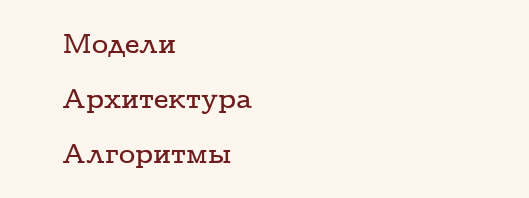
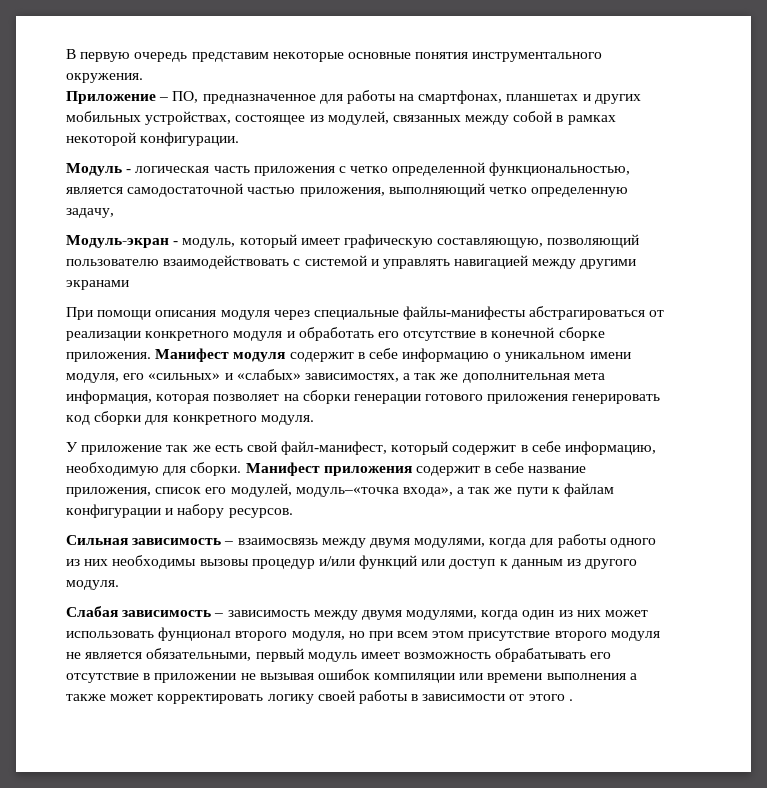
[62,33,176,57] [62,89,252,114] [62,144,231,168] Модели // Архитектура // Алгоритмы -> [66,49,603,62] [66,73,143,83] [66,90,641,104] [66,111,616,125] [66,132,240,146] [66,162,631,176] [66,183,629,197] [66,208,114,218] [66,234,640,248] [66,255,637,269] [66,280,129,290] [66,306,665,320] [66,327,605,341] [66,348,631,362] [66,369,605,383] [66,390,661,404] [66,411,314,425] [66,441,657,455] [66,462,587,476] [66,483,615,497] [66,504,293,518] [66,534,656,548] [66,555,638,569] [66,580,119,590] [66,606,649,620] [66,627,660,641] [66,648,612,662] [66,669,637,683] [66,690,573,704] В первую очередь представим некоторые основные понятия инструментального окружения. // Приложение – ПО, предназначенное для работы на смартфонах, планшетах и других мобильных устройствах, состоящее из модулей, связанных между собой в рамках некоторой конфигурации. // Модуль - логическая часть приложения с четко определенной функциональностью, является самодостаточной частью приложения, выполняющий четко определенную задачу, // Модуль-экран - модуль, который имеет графическую составляющую, позволяющий пользователю взаимодействовать с системой и управлять навигацией между другими экранами // При помощи описания модуля через специальные файлы-манифесты абстрагироваться от реализации конкретного модуля и обработать его отсутствие в конечной сборке приложения. Манифест модуля содержит в себе информацию о уникальном имени модуля, его «сильных» и «слабых» зависимостях, а так же дополнительная мета информация, которая позволяет на сборки генерации готового приложения генерировать код сборки для конкретного модуля. // У приложение так же есть свой файл-манифест, который содержит в себе информацию, необходимую для сборки. Манифест приложения содержит в себе название приложения, список его модулей, модуль–«точка входа», а так же пути к файлам конфигурации и набору ресурсов. // Сильная зависимость – взаимосвязь между двумя модулями, когда для работы одного из них необходимы вызовы процедур и/или функций или доступ к данным из другого модуля. // Слабая зависимость – зависимость между двумя модулями, когда один из них может использовать фунционал второго модуля, но при всем этом присутствие второго модуля не является обязательными, первый модуль имеет возможность обрабатывать его отсутствие в приложении не вызывая ошибок компиляции или времени выполнения а также может корректировать логику своей работы в зависимости от этого .

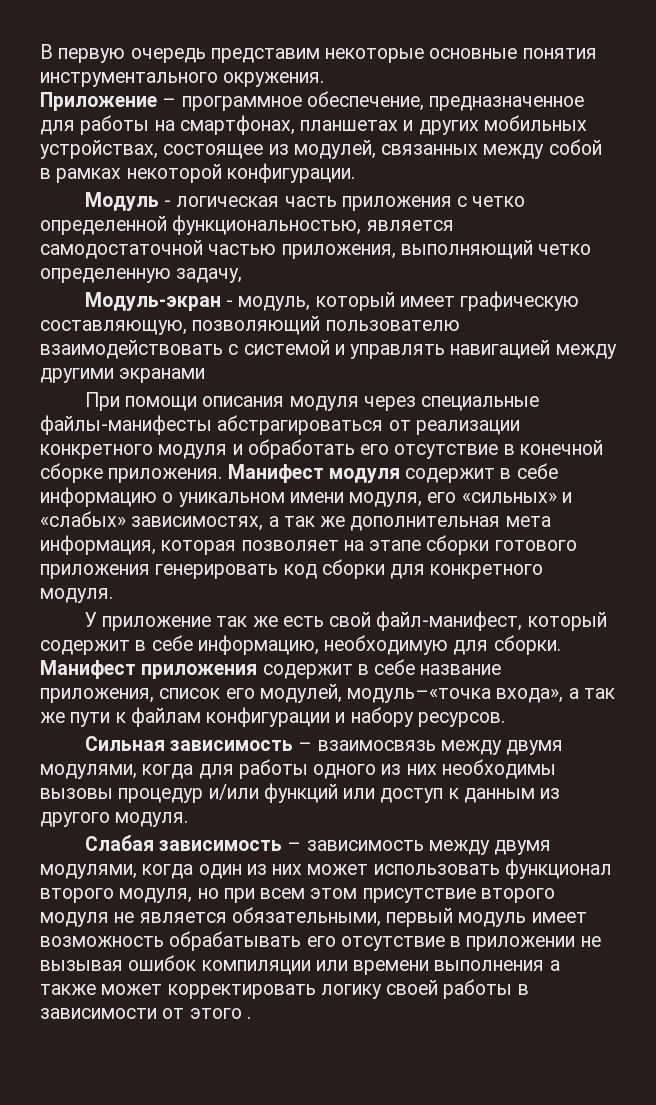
[172,91,199,103] ПО, -> [181,91,424,111] программное обеспечение,
[302,390,421,404] сборки генерации -> [369,535,490,555] этапе сборки
[158,627,232,641] фунционал -> [504,859,612,879] функционал

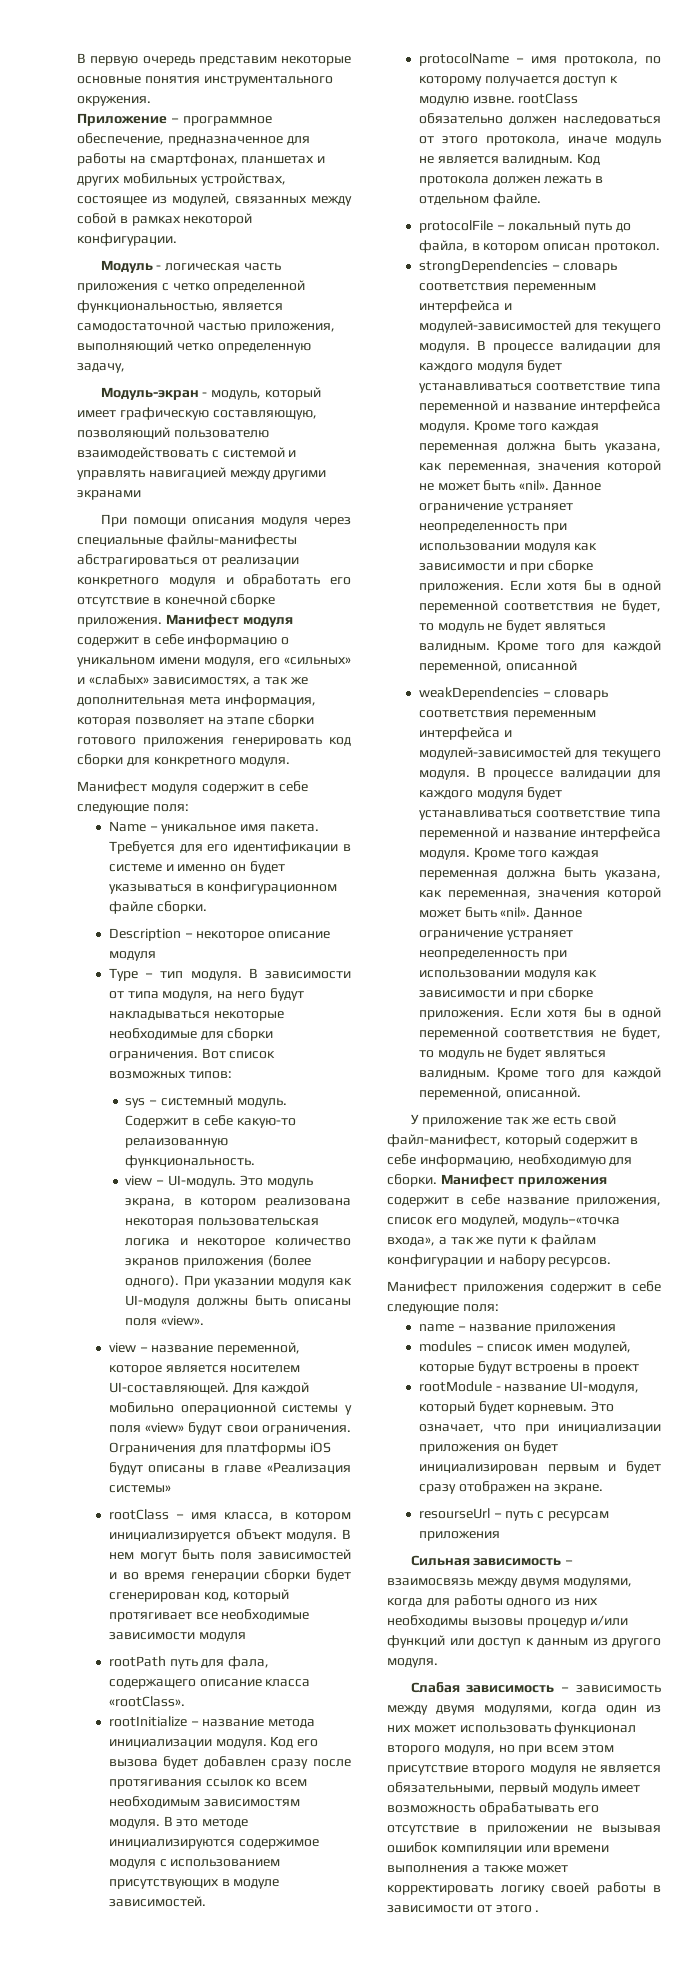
(113, 595) none -> [77,781,309,794] [77,804,189,814] [108,821,320,834] [108,841,352,854] [108,861,286,874] [108,881,338,894] [108,901,207,914] [108,928,331,941] [108,951,156,961] [108,968,351,981] [108,988,304,1001] [108,1011,284,1021] [108,1028,274,1041] [108,1048,276,1061] [108,1071,232,1079] [125,1095,287,1108] [125,1115,296,1128] [125,1138,229,1148] [125,1155,256,1168] [125,1175,313,1188] [125,1198,351,1208] [125,1218,320,1228] [125,1238,351,1248] [125,1255,311,1268] [125,1275,352,1288] [125,1295,351,1308] [125,1315,205,1326] [108,1342,301,1355] [108,1365,301,1375] [108,1382,310,1395] [108,1402,352,1415] [108,1422,351,1435] [108,1442,332,1455] [108,1462,351,1475] [108,1485,171,1493] [108,1509,351,1522] [108,1529,351,1542] [108,1549,351,1562] [108,1569,351,1582] [108,1589,290,1602] [108,1609,310,1622] [108,1632,246,1642] [108,1656,270,1669] [108,1679,311,1689] [108,1696,185,1707] [108,1716,316,1728] [108,1736,319,1749] [108,1756,351,1769] [108,1779,308,1789] [108,1796,300,1808] [108,1816,249,1829] [108,1839,319,1849] [108,1859,281,1869] [108,1879,280,1889] [108,1896,206,1907] [418,53,661,66] [418,76,619,86] [418,93,579,106] [418,113,661,125] [418,136,661,146] [418,153,601,165] [418,176,604,186] [418,193,541,206] [418,220,632,233] [418,240,661,253] [418,260,618,274] [418,283,596,293] [418,300,512,313] [418,320,661,333] [418,340,661,353] [418,360,563,373] [418,383,661,393] [418,400,661,413] [418,420,600,433] [418,440,661,453] [418,460,661,473] [418,480,602,493] [418,503,573,513] [418,523,567,533] [418,543,598,553] [418,560,594,573] [418,580,661,593] [418,600,661,613] [418,620,607,633] [418,640,661,653] [418,660,577,673] [418,687,609,700] [418,710,596,720] [418,727,512,740] [418,747,661,760] [418,767,661,780] [418,787,563,800] [418,810,661,820] [418,827,661,840] [418,847,600,860] [418,867,661,880] [418,887,661,900] [418,907,583,920] [418,930,573,940] [418,950,567,960] [418,970,598,980] [418,987,594,1000] [418,1007,661,1020] [418,1027,661,1040] [418,1047,607,1060] [418,1067,661,1080] [418,1087,581,1100] // Манифест модуля содержит в себе следующие поля: // Name – уникальное имя пакета. Требуется для его идентификации в системе и именно он будет указываться в конфигурационном файле сборки. // Description – некоторое описание модуля // Type – тип модуля. В зависимости от типа модуля, на него будут накладываться некоторые необходимые для сборки ограничения. Вот список возможных типов: // sys – системный модуль. Содержит в себе какую-то релаизованную функциональность. // view – UI-модуль. Это модуль экрана, в котором реализована некоторая пользовательская логика и некоторое количество экранов приложения (более одного). При указании модуля как UI-модуля должны быть описаны поля «view». // view – название переменной, которое является носителем UI-составляющей. Для каждой мобильно операционной системы у поля «view» будут свои ограничения. Ограничения для платформы iOS будут описаны в главе «Реализация системы» // rootClass – имя класса, в котором инициализируется объект модуля. В нем могут быть поля зависимостей и во время генерации сборки будет сгенерирован код, который протягивает все необходимые зависимости модуля // rootPath путь для фала, содержащего описание класса «rootClass». // rootInitialize – название метода инициализации модуля. Код его вызова будет добавлен сразу после протягивания ссылок ко всем необходимым зависимостям модуля. В это методе инициализируются содержимое модуля с использованием присутствующих в модуле зависимостей. // protocolName – имя протокола, по которому получается доступ к модулю извне. rootClass обязательно должен наследоваться от этого протокола, иначе модуль не является валидным. Код протокола должен лежать в отдельном файле. // protocolFile – локальный путь до файла, в котором описан протокол. // strongDependencies – словарь соответствия переменным интерфейса и модулей-зависимостей для текущего модуля. В процессе валидации для каждого модуля будет устанавливаться соответствие типа переменной и название интерфейса модуля. Кроме того каждая переменная должна быть указана, как переменная, значения которой не может быть «nil». Данное ограничение устраняет неопределенность при использовании модуля как зависимости и при сборке приложения. Если хотя бы в одной переменной соответствия не будет, то модуль не будет являться валидным. Кроме того для каждой переменной, описанной // weakDependencies – словарь соответствия переменным интерфейса и модулей-зависимостей для текущего модуля. В процессе валидации для каждого модуля будет устанавливаться соответствие типа переменной и название интерфейса модуля. Кроме того каждая переменная должна быть указана, как переменная, значения которой может быть «nil». Данное ограничение устраняет неопределенность при использовании модуля как зависимости и при сборке приложения. Если хотя бы в одной переменной соответствия не будет, то модуль не будет являться валидным. Кроме того для каждой переменной, описанной.
(505, 719) none -> [387,1281,661,1294] [387,1304,499,1314] [418,1324,617,1334] [418,1341,632,1354] [418,1361,640,1374] [418,1381,640,1394] [418,1401,615,1414] [418,1424,661,1434] [418,1441,559,1454] [418,1461,661,1474] [418,1481,604,1494] [418,1508,610,1521] [418,1531,500,1541] // Манифест приложения содержит в себе следующие поля: // name – название приложения // modules – список имен модулей, которые будут встроены в проект // rootModule - название UI-модуля, который будет корневым. Это означает, что при инициализации приложения он будет инициализирован первым и будет сразу отображен на экране. // resourseUrl – путь с ресурсам приложения

